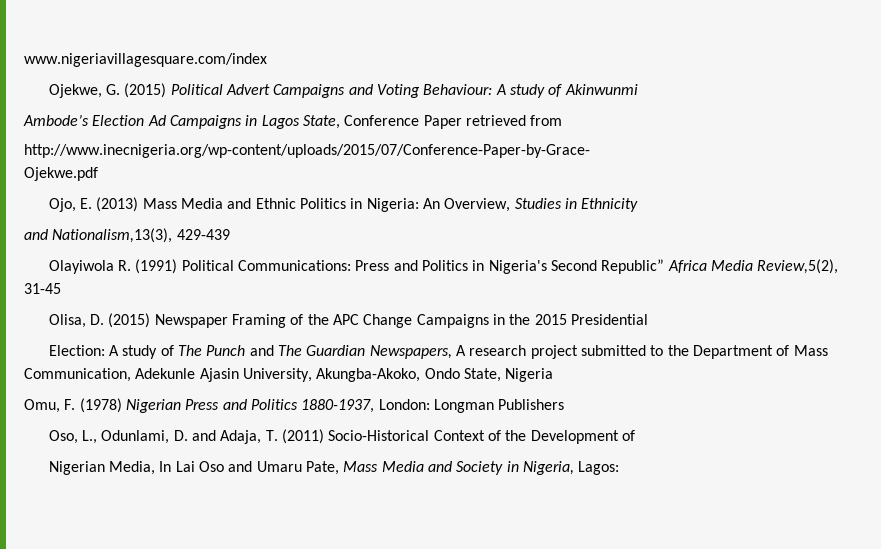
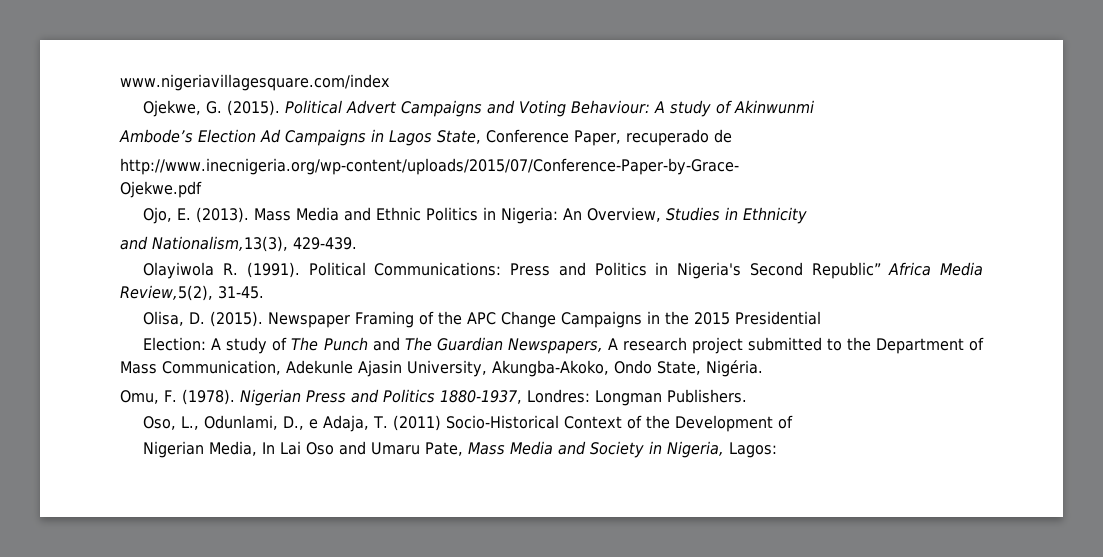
[124,83,167,98] (2015) -> [227,100,281,116] (2015).
[423,115,563,129] Paper retrieved from -> [574,129,732,146] Paper, recuperado de
[96,197,139,212] (2013) -> [196,207,250,223] (2013).
[176,229,230,240] 429-439 -> [293,237,357,250] 429-439.
[135,259,178,274] (1991) -> [246,262,300,278] (1991).
[24,283,61,294] 31-45 -> [217,286,264,299] 31-45.
[108,313,151,328] (2015) -> [210,311,264,327] (2015).
[505,368,554,382] Nigeria -> [706,360,763,377] Nigéria.
[79,398,122,413] (1978) -> [181,389,235,405] (1978).
[378,399,565,413] London: Longman Publishers -> [526,389,747,406] Londres: Longman Publishers.
[173,430,217,441] D. and -> [283,416,319,430] D., e

